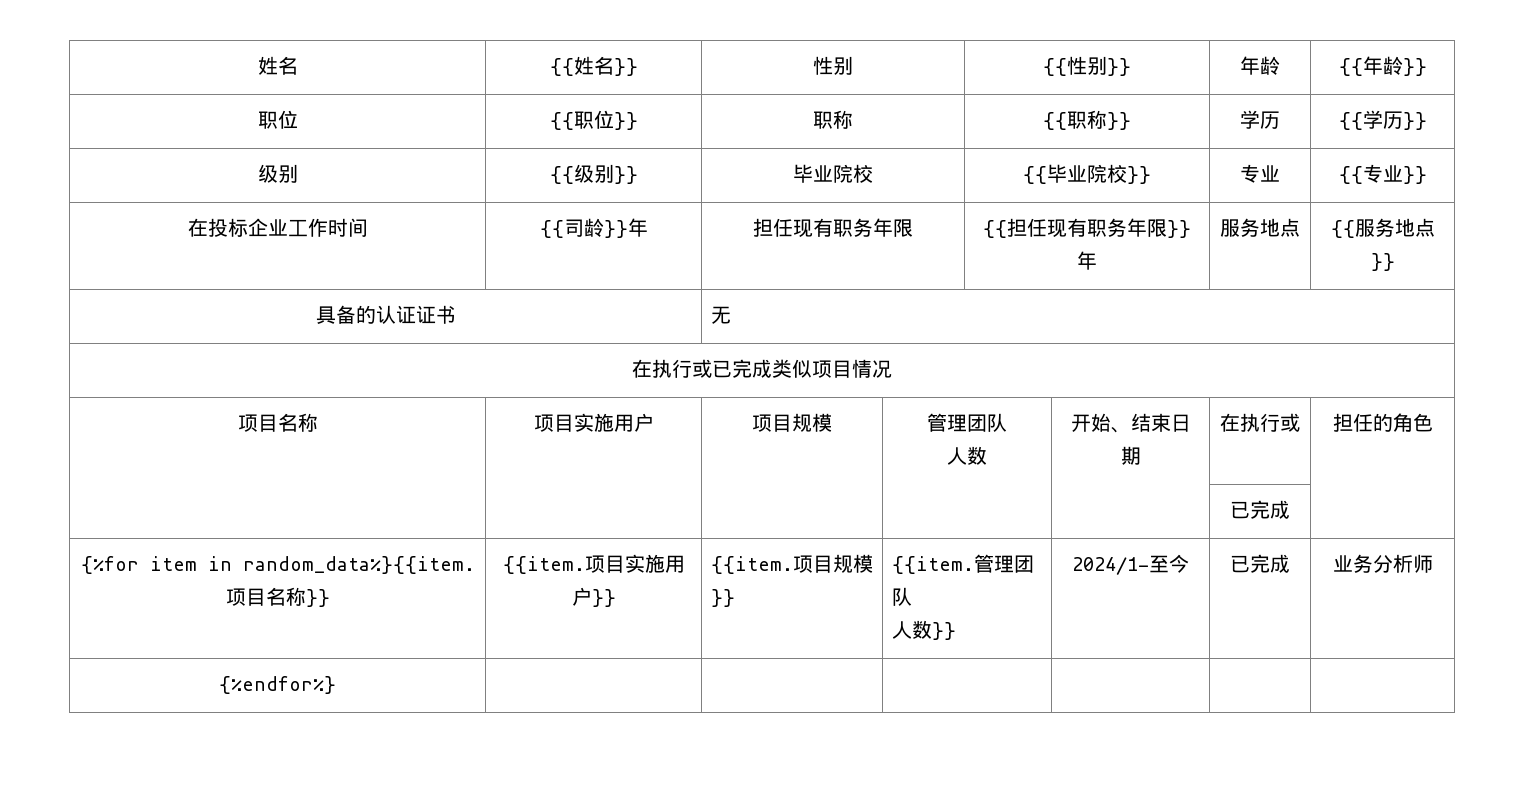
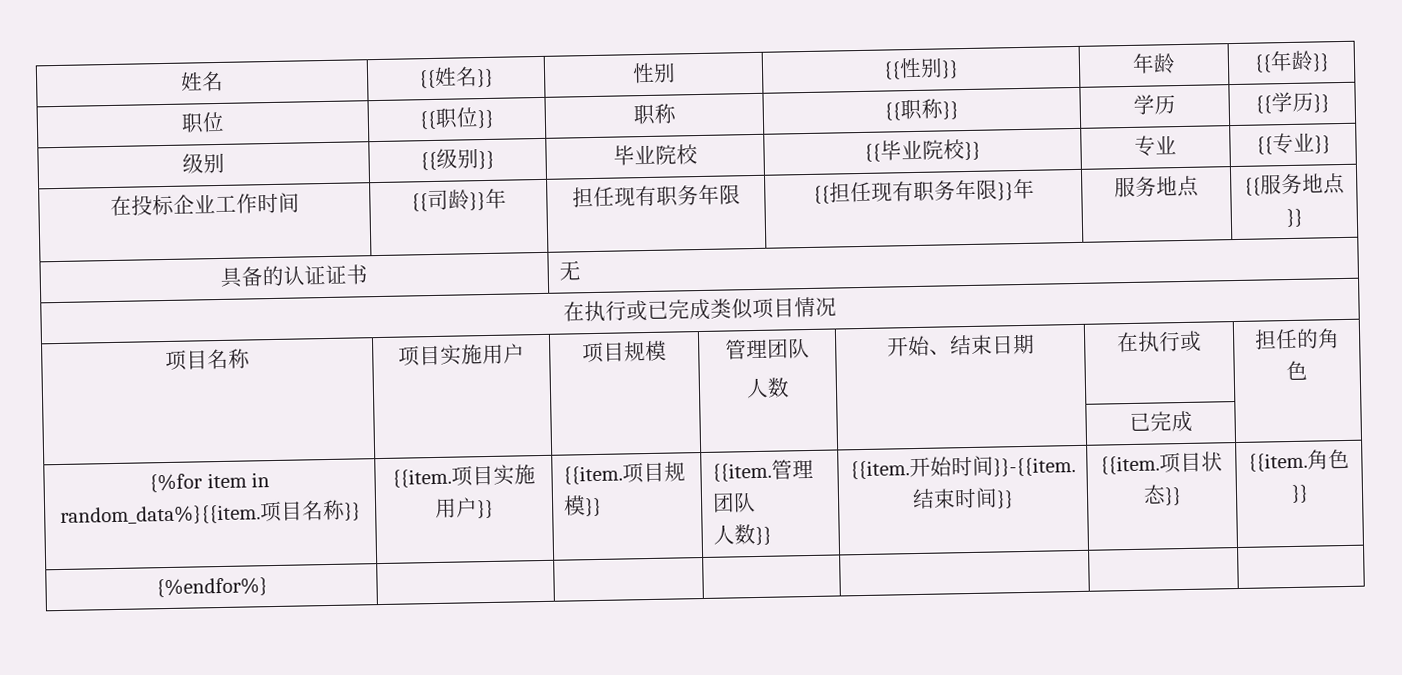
[1072,554,1189,575] [1230,554,1290,573] [1332,554,1433,573] 2024/1-至今 | 已完成 | 业务分析师 -> [849,455,1076,480] [912,487,1014,510] [1100,451,1223,475] [1142,484,1182,506] [1248,448,1350,472] [1290,484,1309,504] {{item.开始时间}}-{{item.结束时间}} | {{item.项目状态}} | {{item.角色}}

